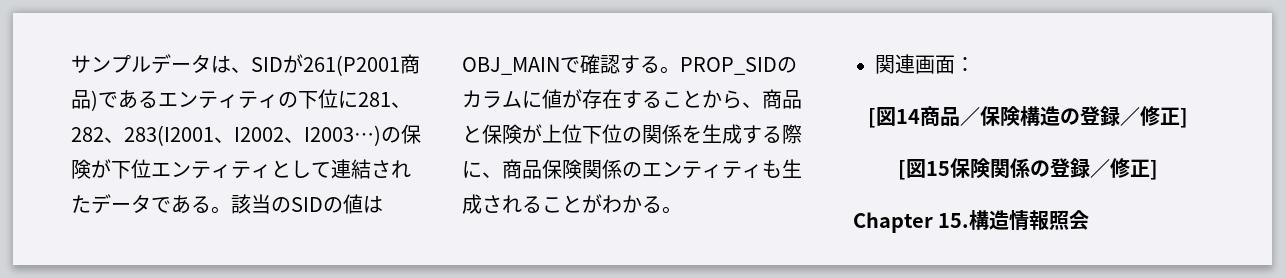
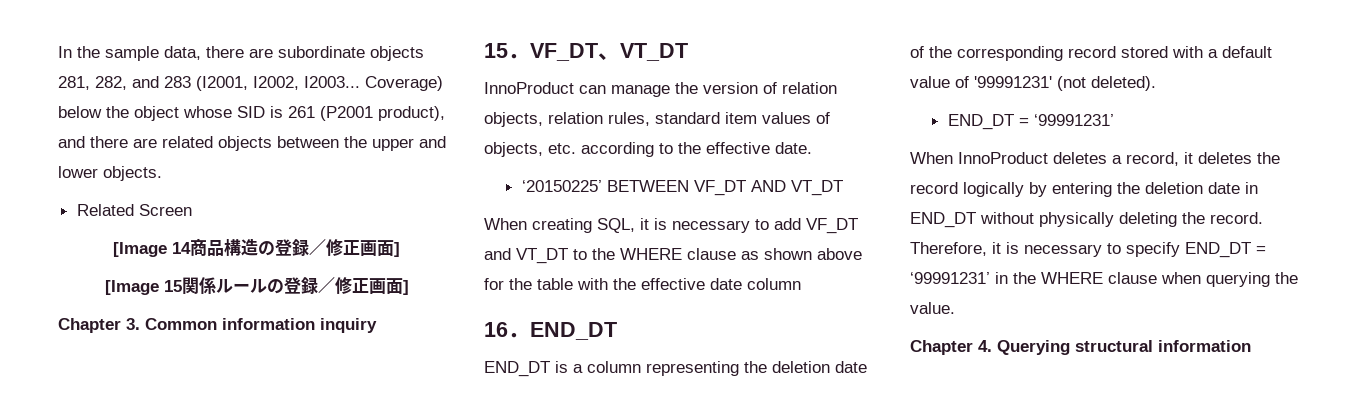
[71,54,420,76] [71,89,411,111] [71,124,421,146] [71,159,411,179] [71,194,383,214] [462,54,797,75] [462,89,802,109] [462,124,802,144] [462,159,802,179] [462,194,682,214] [875,54,975,74] [868,107,896,128] サンプルデータは、SIDが261(P2001商品)であるエンティティの下位に281、282、283(I2001、I2002、I2003…)の保険が下位エンティティとして連結されたデータである。該当のSIDの値はOBJ_MAINで確認する。PROP_SIDのカラムに値が存在することから、商品と保険が上位下位の関係を生成する際に、商品保険関係のエンティティも生成されることがわかる。 // 関連画面： // [図 -> [58,46,424,61] [58,76,443,91] [58,106,445,121] [58,136,446,151] [58,166,162,181] [76,204,192,216] [113,242,167,257] In the sample data, there are subordinate objects 281, 282, and 283 (I2001, I2002, I2003... Coverage) below the object whose SID is 261 (P2001 product), and there are related objects between the upper and lower objects. // Related Screen // [Image
[960,106,1020,126] ／保険 -> (224, 248) none
[1180,108,1188,128] [898,158,1150,180] ] // [図15保険関係の登録／修正 -> [360,240,400,257] [104,277,403,295] 画面] // [Image 15関係ルールの登録／修正画面
[938,210,1090,231] 15.構造情報照会 -> [126,318,377,333] [484,43,688,61] [484,82,837,97] [484,112,830,127] [484,142,812,157] [521,180,843,196] [484,218,858,234] [484,248,862,264] [484,278,801,290] [484,322,617,340] [484,361,867,377] [910,46,1272,61] [910,76,1156,91] [947,114,1114,130] [910,152,1280,166] [910,182,1258,197] [910,212,1263,228] [910,242,1266,258] [910,272,1298,287] [910,302,955,314] [910,340,1251,355] 3. Common information inquiry // 15．VF_DT、VT_DT // InnoProduct can manage the version of relation objects, relation rules, standard item values of objects, etc. according to the effective date. // ‘20150225’ BETWEEN VF_DT AND VT_DT // When creating SQL, it is necessary to add VF_DT and VT_DT to the WHERE clause as shown above for the table with the effective date column // 16．END_DT // END_DT is a column representing the deletion date of the corresponding record stored with a default value of '99991231' (not deleted). // END_DT = ‘99991231’ // When InnoProduct deletes a record, it deletes the record logically by entering the deletion date in END_DT without physically deleting the record. Therefore, it is necessary to specify END_DT = ‘99991231’ in the WHERE clause when querying the value. // Chapter 4. Querying structural information

